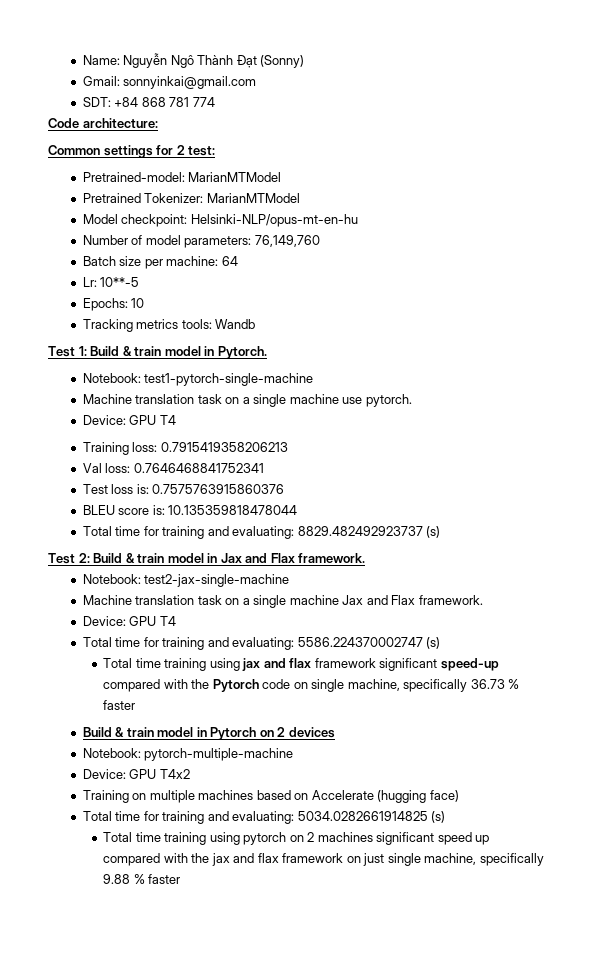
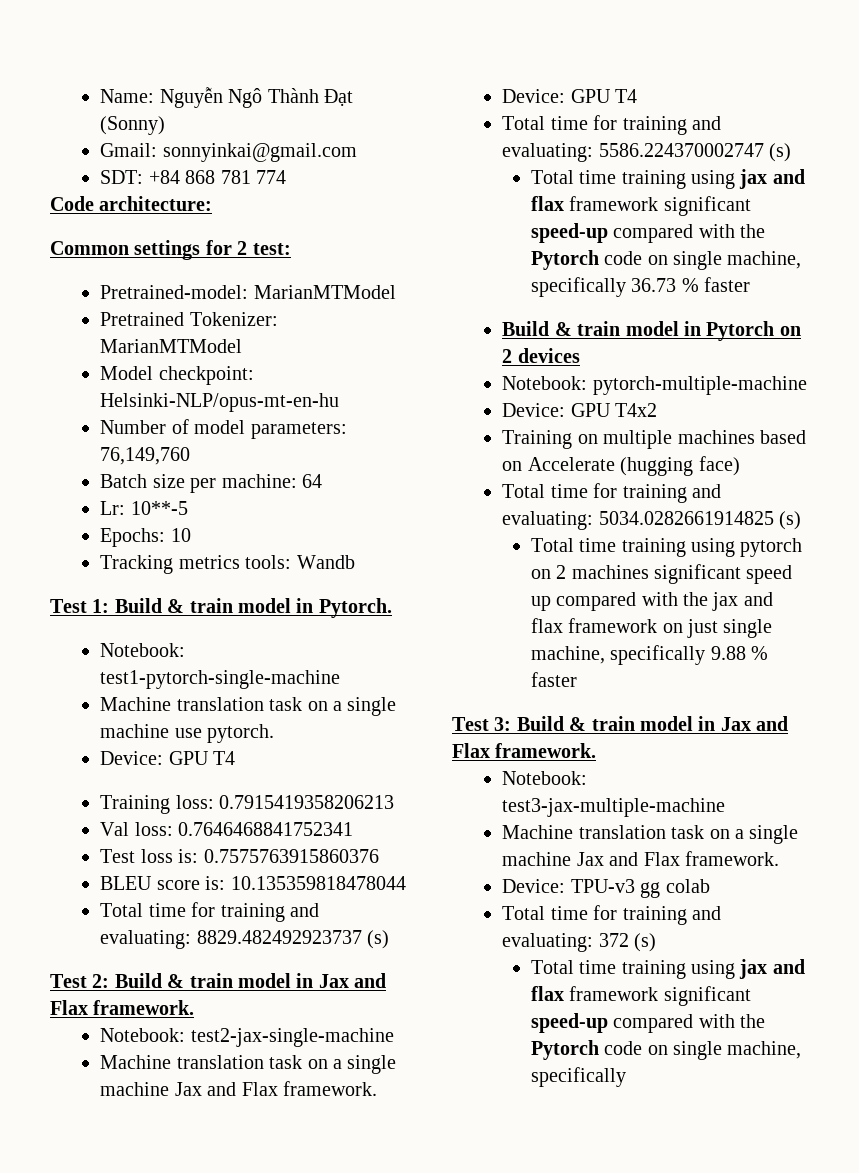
(181, 879) none -> [452,716,789,731] [452,743,597,758] [502,771,588,785] [502,798,726,817] [502,825,799,844] [502,851,780,866] [502,879,710,898] [502,905,722,925] [502,933,657,952] [530,959,805,979] [530,986,751,1006] [530,1013,766,1033] [530,1040,802,1060] [530,1067,626,1087] // Test 3: Build & train model in Jax and Flax framework. // Notebook: test3-jax-multiple-machine // Machine translation task on a single machine Jax and Flax framework. // Device: TPU-v3 gg colab // Total time for training and evaluating: 372 (s) // Total time training using jax and flax framework significant speed-up compared with the Pytorch code on single machine, specifically

